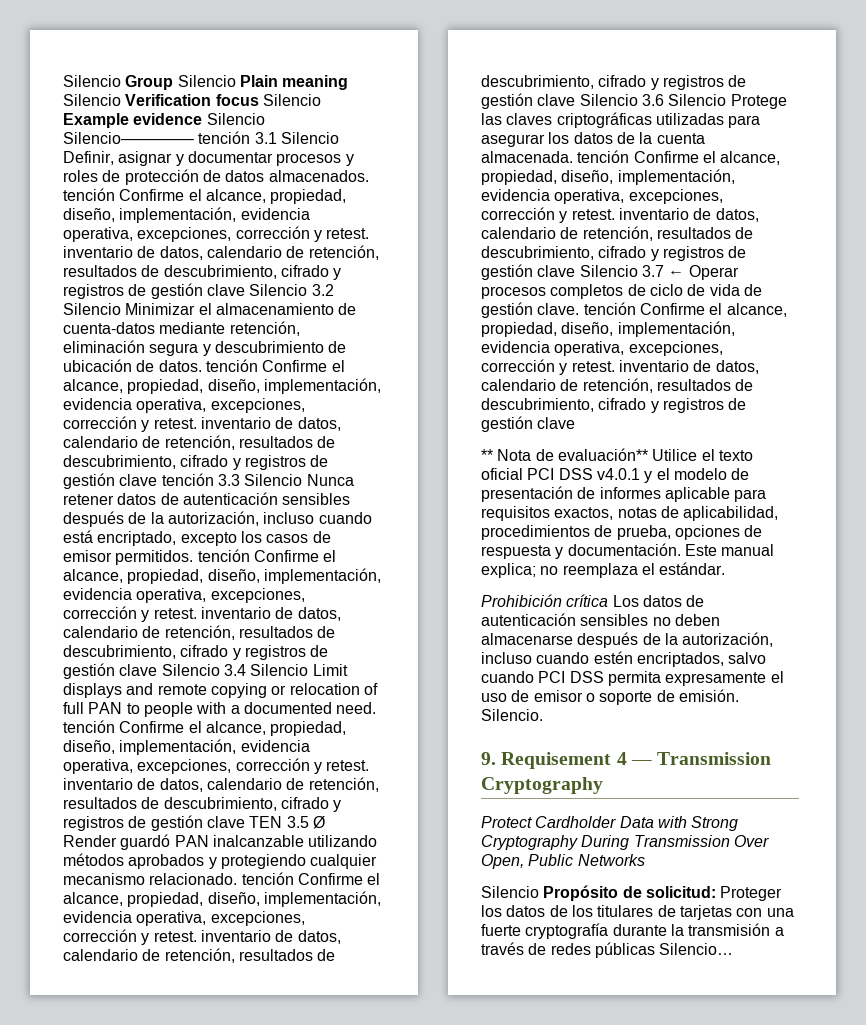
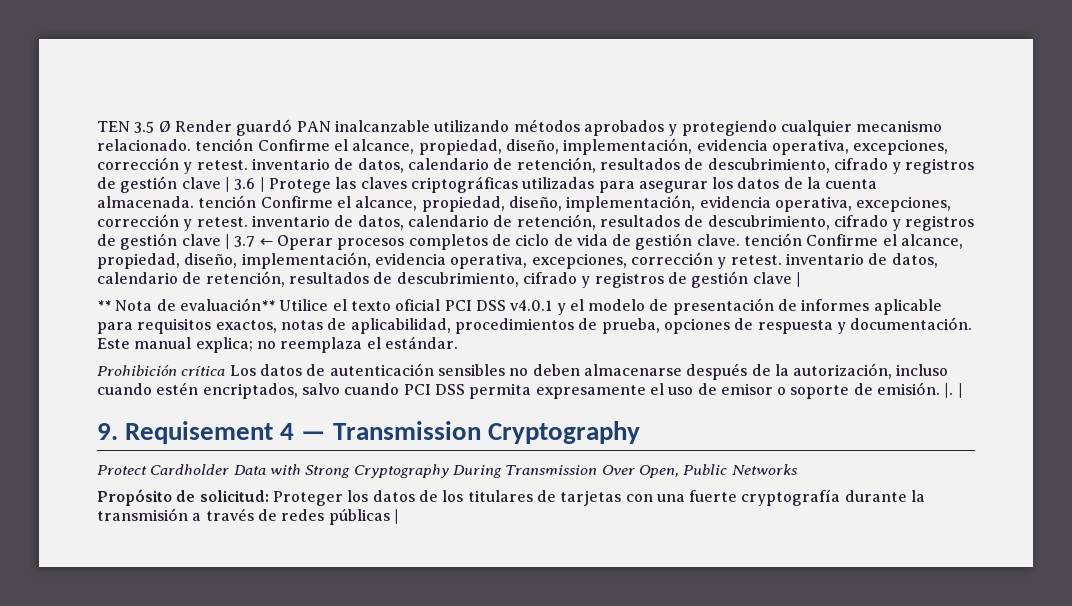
[63,75,349,90] [63,94,321,106] [63,113,265,128] [63,131,339,144] [63,151,354,166] [63,169,369,185] [63,188,347,204] [63,207,310,223] [63,226,370,242] [63,245,379,260] [63,265,342,280] [63,283,334,299] [63,303,357,315] [63,321,300,336] [63,340,347,356] [63,359,345,372] [63,378,381,394] [63,398,305,413] [63,416,341,432] [63,435,336,450] [63,455,329,470] [63,473,354,489] [63,492,351,505] [63,511,372,527] [63,530,331,546] [63,549,337,565] [63,568,381,584] [63,588,305,603] [63,606,341,622] [63,625,336,640] [63,645,329,660] [63,663,348,679] [63,683,378,698] [63,702,377,717] [63,720,347,736] [63,739,310,755] [63,758,370,774] [63,777,379,792] [63,797,342,812] [63,815,245,831] Silencio Group Silencio Plain meaning Silencio Verification focus Silencio Example evidence Silencio Silencio————– tención 3.1 Silencio Definir, asignar y documentar procesos y roles de protección de datos almacenados. tención Confirme el alcance, propiedad, diseño, implementación, evidencia operativa, excepciones, corrección y retest. inventario de datos, calendario de retención, resultados de descubrimiento, cifrado y registros de gestión clave Silencio 3.2 Silencio Minimizar el almacenamiento de cuenta-datos mediante retención, eliminación segura y descubrimiento de ubicación de datos. tención Confirme el alcance, propiedad, diseño, implementación, evidencia operativa, excepciones, corrección y retest. inventario de datos, calendario de retención, resultados de descubrimiento, cifrado y registros de gestión clave tención 3.3 Silencio Nunca retener datos de autenticación sensibles después de la autorización, incluso cuando está encriptado, excepto los casos de emisor permitidos. tención Confirme el alcance, propiedad, diseño, implementación, evidencia operativa, excepciones, corrección y retest. inventario de datos, calendario de retención, resultados de descubrimiento, cifrado y registros de gestión clave Silencio 3.4 Silencio Limit displays and remote copying or relocation of full PAN to people with a documented need. tención Confirme el alcance, propiedad, diseño, implementación, evidencia operativa, excepciones, corrección y retest. inventario de datos, calendario de retención, resultados de descubrimiento, cifrado y registros de gestión clave -> (97, 126) none
[579,94,727,106] Silencio 3.6 Silencio -> [224,177,265,192] | 3.6 |
[579,265,638,277] Silencio -> [224,234,230,249] |
(576, 423) none -> [795,272,801,287] |
[481,709,543,721] Silencio. -> [944,383,963,398] |. |
[481,886,539,898] Silencio -> (798, 469) none
[659,943,734,955] Silencio… -> [393,509,399,524] |

